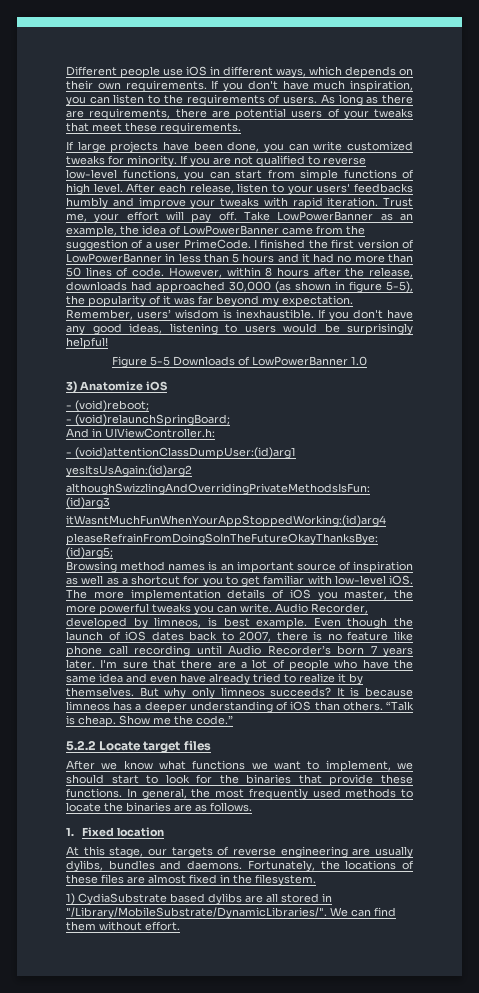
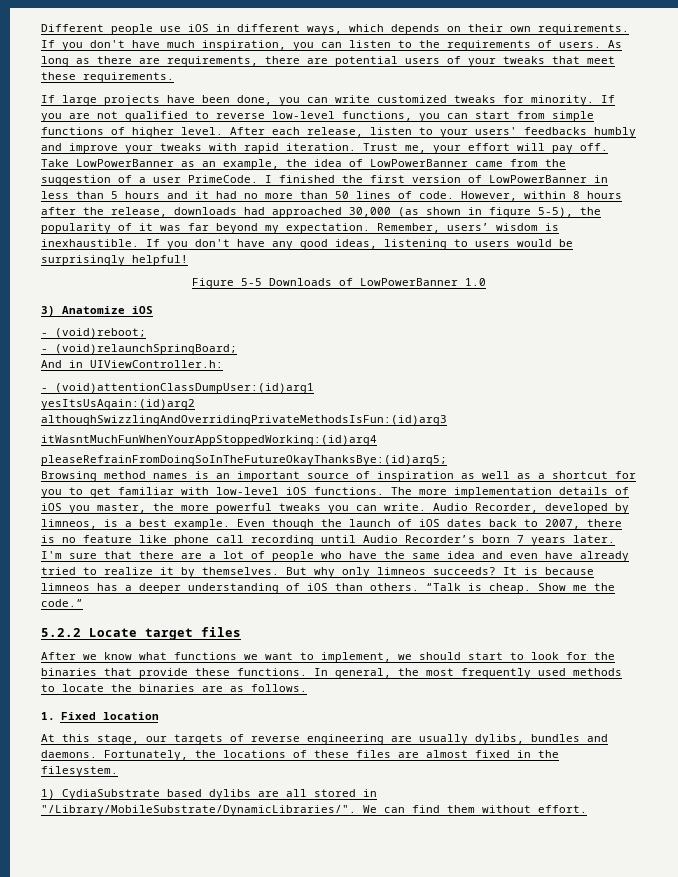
[66,183,90,195] high -> [132,127,174,138] higher
[389,575,413,585] iOS. -> [286,487,384,495] iOS functions.
(217, 622) none -> [125,521,132,527] a

